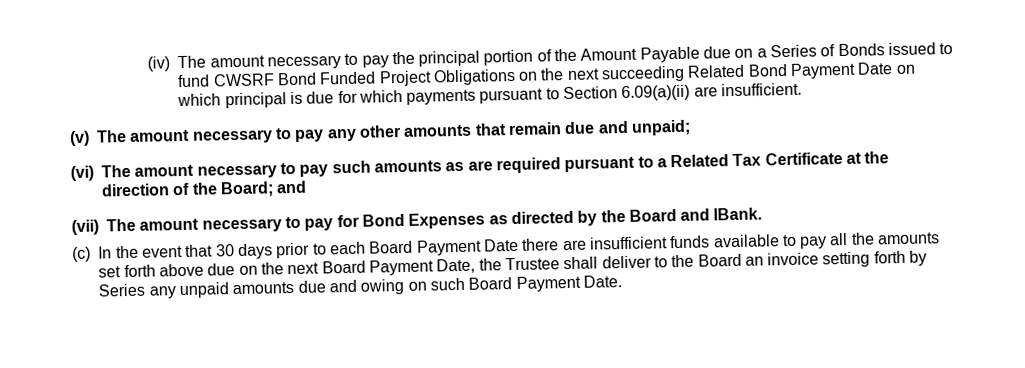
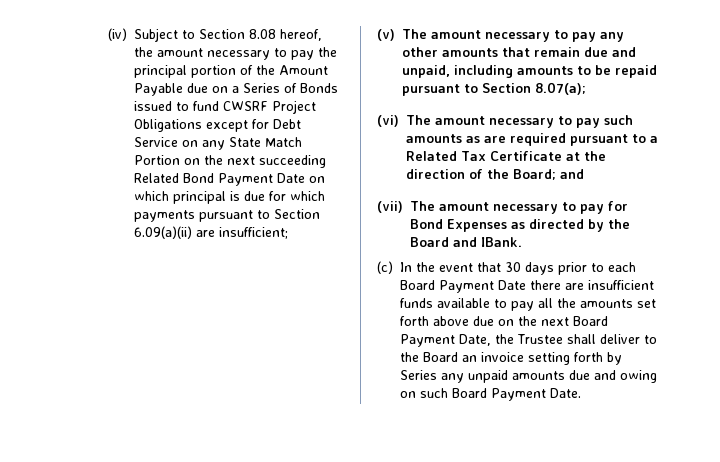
[177,55,207,69] The -> [133,28,322,42] [133,47,153,57] Subject to Section 8.08 hereof, the
[276,68,516,87] Bond Funded Project Obligations -> [271,100,316,114] [133,119,301,132] [133,137,302,150] [133,155,180,165] Project Obligations except for Debt Service on any State Match Portion
[721,82,803,97] insufficient. -> [218,227,288,239] insufficient;
[630,119,691,136] unpaid; -> [402,65,657,78] [402,82,586,96] unpaid, including amounts to be repaid pursuant to Section 8.07(a);

